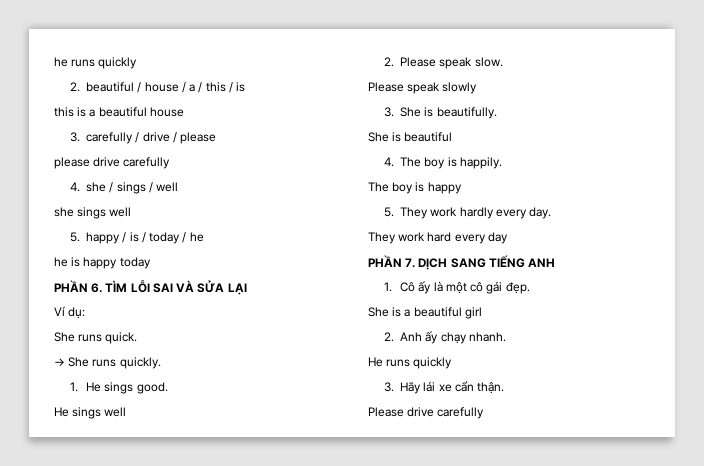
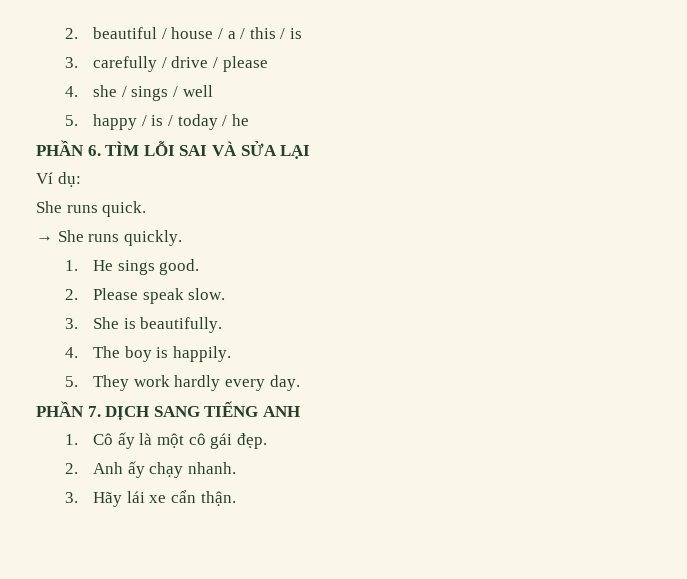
[54,57,138,69] he runs quickly // -> (64, 33) none
[54,107,184,117] // this is a beautiful house -> (302, 33) none
[54,157,171,169] // please drive carefully -> (268, 64) none
[54,207,132,219] // she sings well -> (213, 91) none
[54,257,151,269] // he is happy today -> (249, 120) none
[54,407,127,419] // He sings well -> (200, 267) none
[368,82,478,94] // Please speak slowly -> (226, 294) none
[368,132,453,142] // She is beautiful -> (223, 325) none
[368,182,462,194] // The boy is happy -> (232, 354) none
[368,232,508,244] // They work hard every day -> (300, 383) none
[368,307,482,319] // She is a beautiful girl -> (267, 441) none
[368,357,453,369] // He runs quickly -> (237, 468) none
[368,407,485,419] // Please drive carefully -> (236, 498) none

